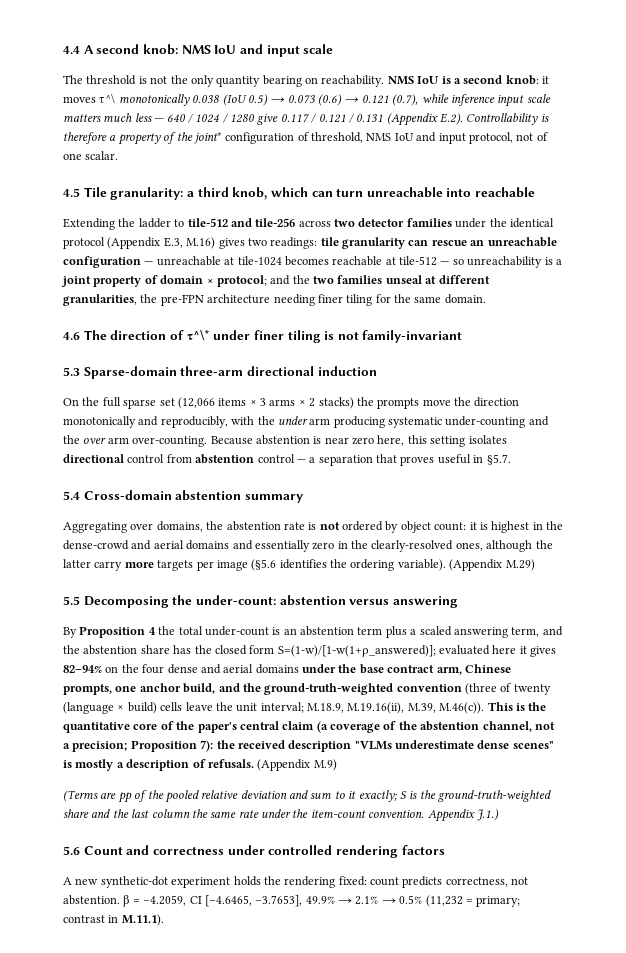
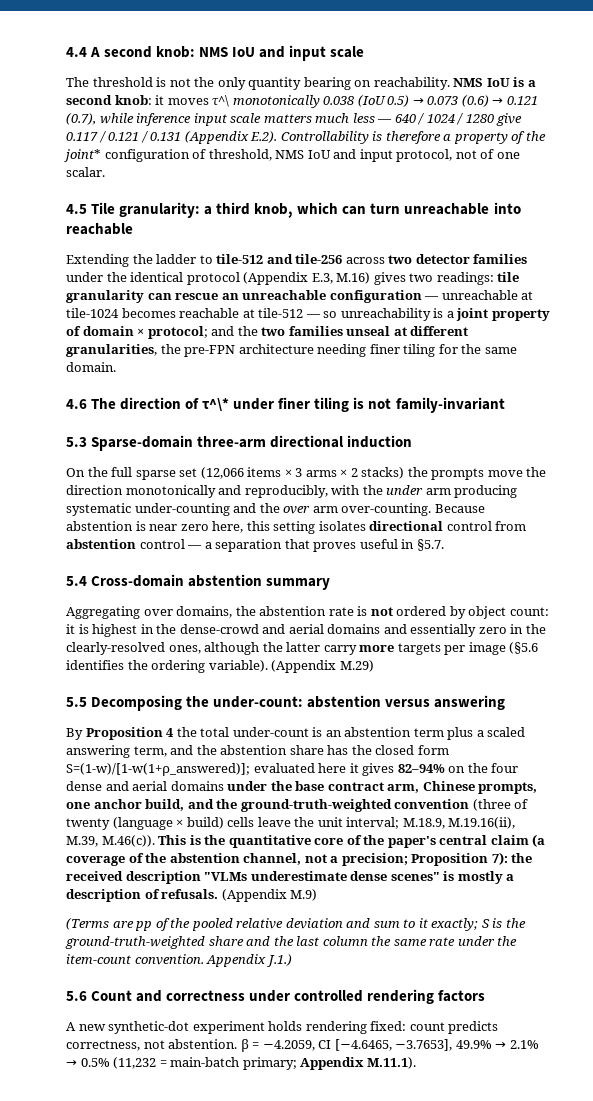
[263,876,281,885] the -> (303, 1026) none
[476,896,521,907] [63,915,119,923] primary; contrast in -> [170,1057,365,1070] main-batch primary; Appendix

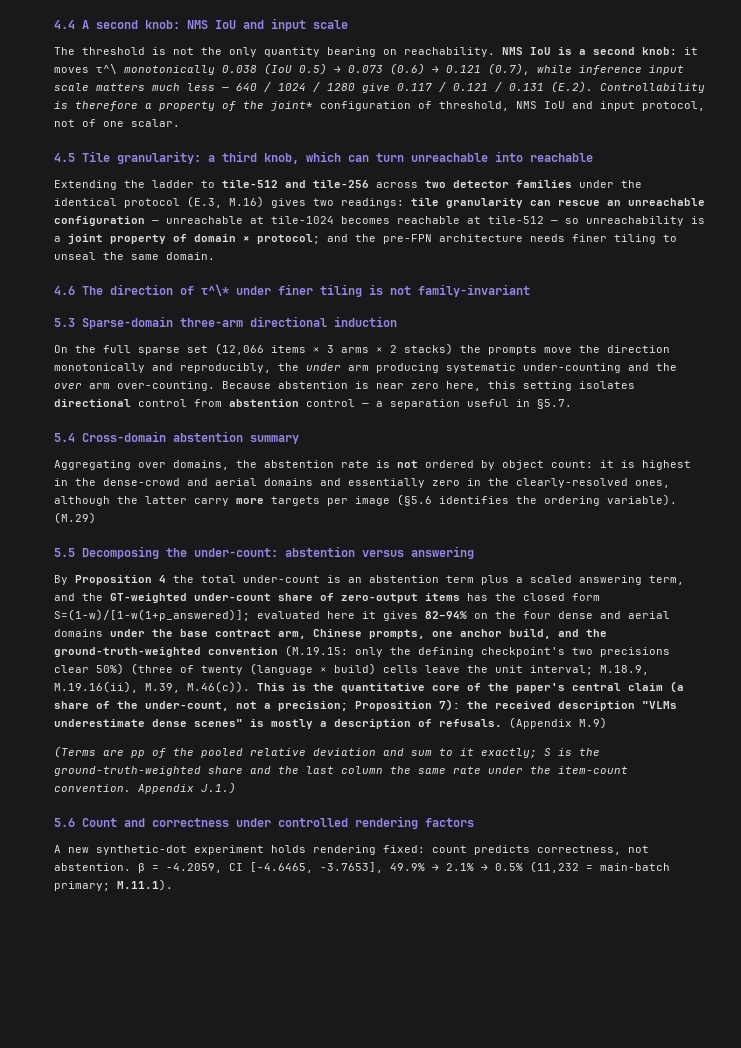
[184,131,278,144] (Appendix E.2). -> [551,81,593,93] (E.2).
[243,272,333,285] (Appendix E.3, -> [187,196,222,208] (E.3,
[261,326,469,336] [66,344,181,357] two families unseal at different granularities, the -> (376, 238) none
[317,344,458,357] needing finer tiling for -> [530,234,677,244] [54,252,96,260] needs finer tiling to unseal
[331,485,360,495] with -> (271, 368) none
[284,539,357,552] that proves -> (460, 404) none
[271,660,374,673] (Appendix M.29) -> [54,512,96,524] (M.29)
[220,745,324,755] abstention share -> [110,593,460,603] GT-weighted under-count share of zero-output items
(470, 804) none -> [285,645,670,657] [54,663,124,675] (M.19.15: only the defining checkpoint's two precisions clear 50%)
[66,853,302,866] coverage of the abstention channel, -> [54,701,229,711] share of the under-count,
[300,1057,365,1070] Appendix -> (110, 886) none

